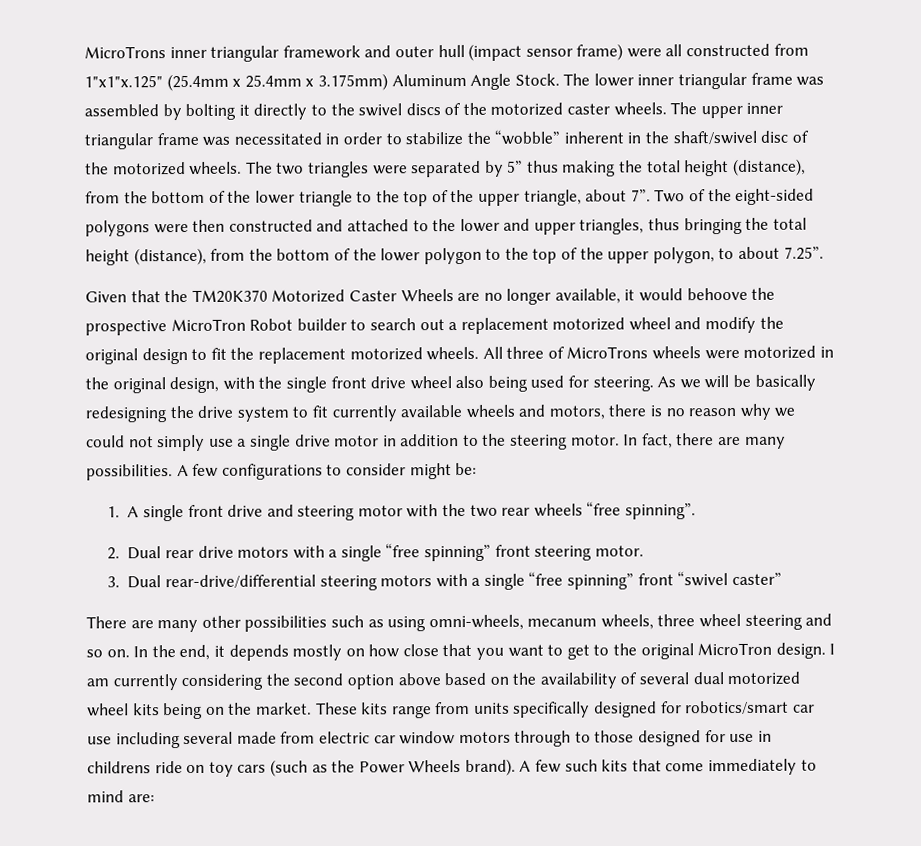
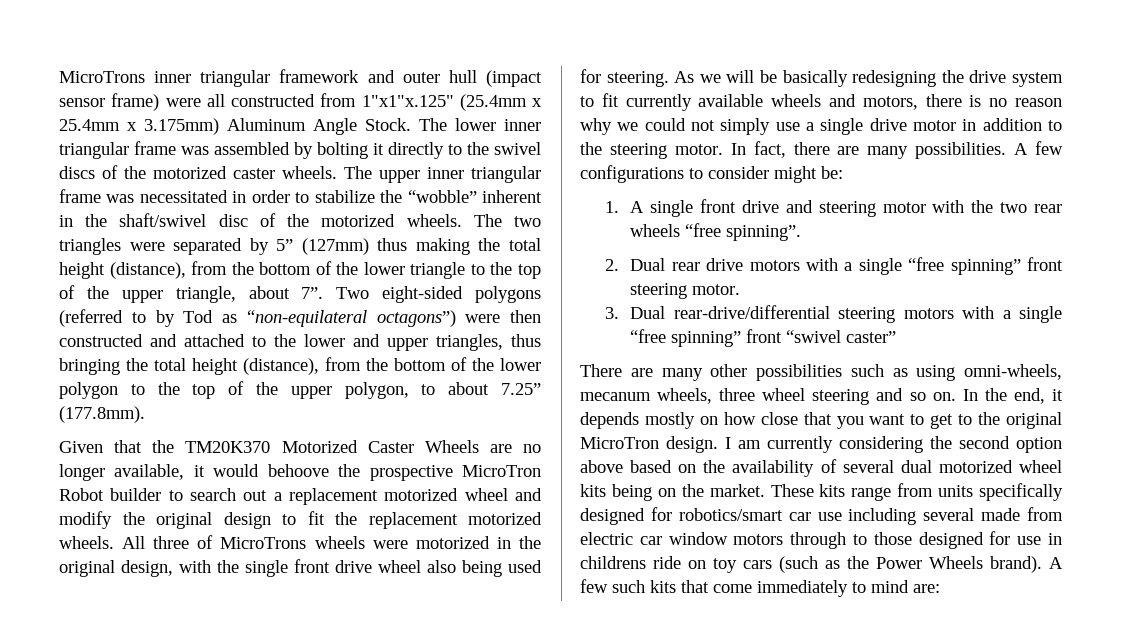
(524, 166) none -> [301,238,369,255] (127mm)
[689,188,815,205] [85,220,150,237] of the eight-sided polygons -> [382,286,541,303] [59,309,456,327] eight-sided polygons (referred to by Tod as “non-equilateral octagons”)
[783,246,824,260] 7.25”. -> [501,383,542,395] [59,406,145,423] 7.25” (177.8mm).

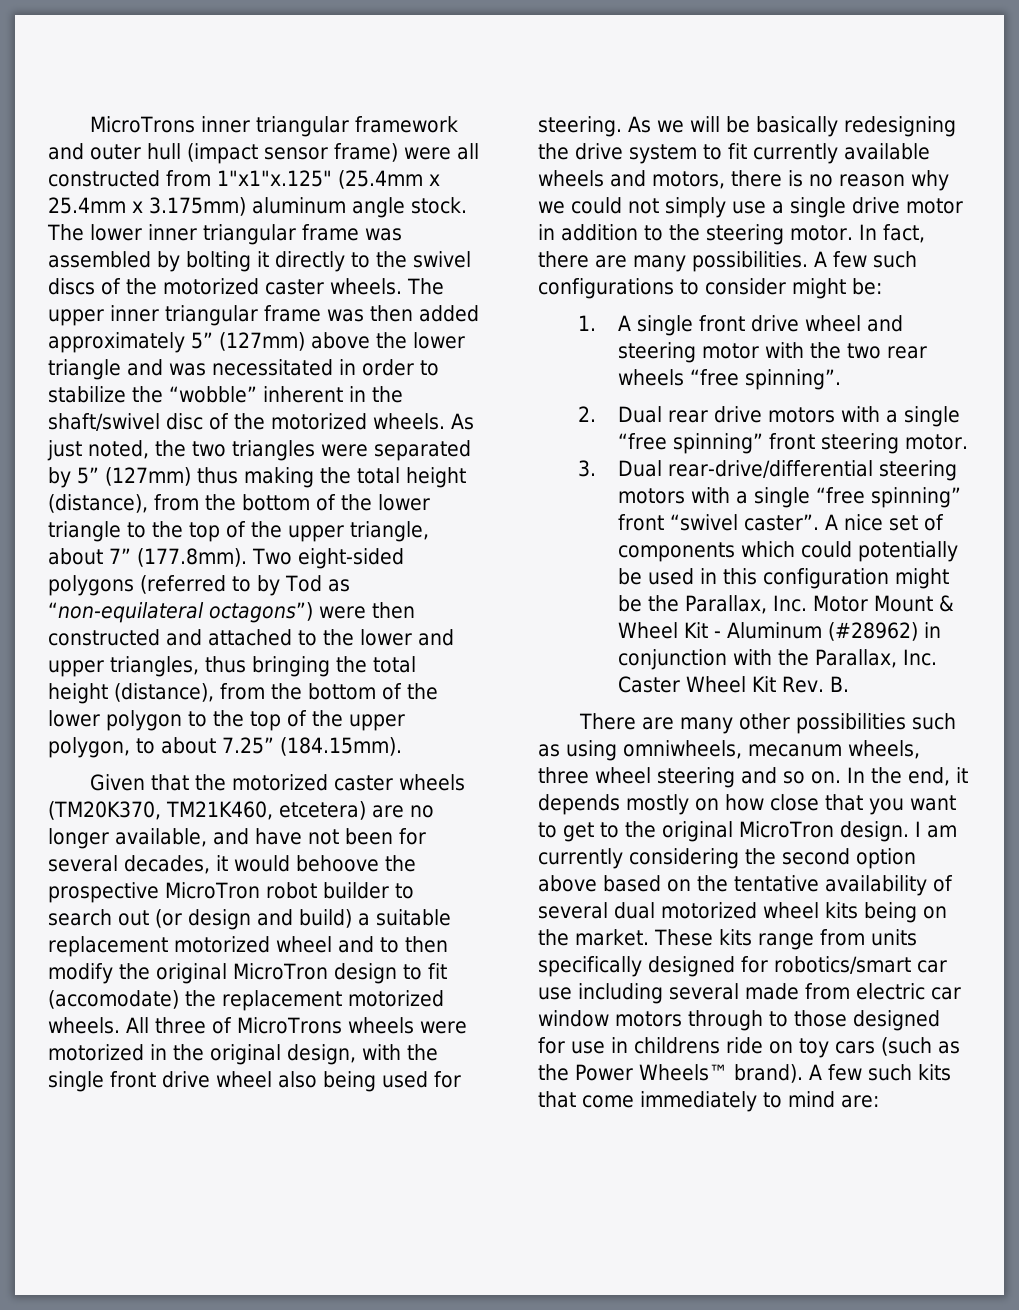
[227,118,411,135] Aluminum Angle Stock. -> [252,197,467,218] aluminum angle stock.
(135, 198) none -> [370,305,479,322] [48,332,465,353] [48,359,206,380] then added approximately 5” (127mm) above the lower triangle and was
[473,214,502,227] The -> [451,413,474,430] [47,440,186,461] As just noted, the
[301,287,324,299] 7”. -> [109,548,247,567] 7” (177.8mm).
[59,406,145,423] (177.8mm). -> [280,737,402,756] (184.15mm).
[185,440,541,453] [59,464,185,481] TM20K370 Motorized Caster Wheels are no longer available, -> [232,774,466,791] [48,801,434,820] [48,828,426,849] [48,855,210,874] motorized caster wheels (TM20K370, TM21K460, etcetera) are no longer available, and have not been for several decades,
[59,488,104,501] Robot -> [265,882,317,899] robot
[273,492,282,501] a -> [155,909,451,930] (or design and build) a suitable
(542, 494) none -> [380,936,448,953] to then
(212, 520) none -> [233,963,328,980] MicroTron
(325, 518) none -> [48,990,179,1009] (accomodate)
(1063, 148) none -> [873,251,917,268] such
(779, 206) none -> [804,315,861,332] wheel
[846,331,897,343] caster” -> [743,514,944,531] [617,541,958,562] [617,568,949,589] [617,595,954,614] [617,622,941,641] [617,649,937,670] [617,676,849,693] caster”. A nice set of components which could potentially be used in this configuration might be the Parallax, Inc. Motor Mount & Wheel Kit - Aluminum (#28962) in conjunction with the Parallax, Inc. Caster Wheel Kit Rev. B.
[964,364,1062,380] omni-wheels, -> [623,740,742,759] omniwheels,
(726, 466) none -> [734,875,819,892] tentative
[929,556,983,569] Wheels -> [638,1064,728,1081] Wheels™

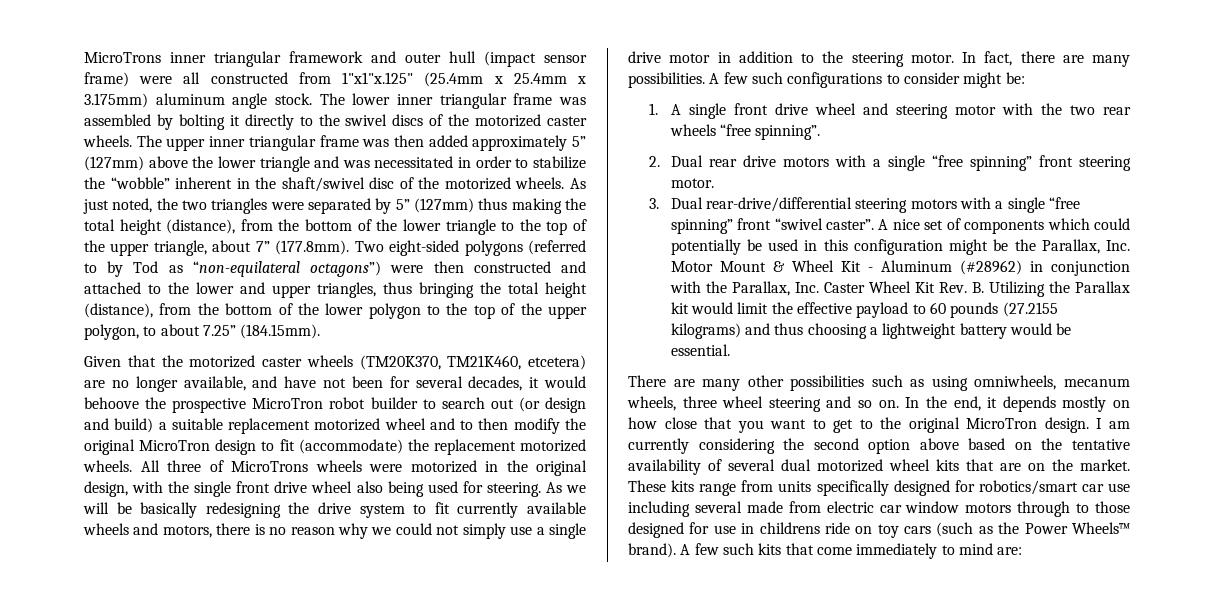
[48,990,179,1009] (accomodate) -> [298,439,403,454] (accommodate)
(849, 684) none -> [988,281,1130,297] [670,302,1058,318] [670,323,1072,339] [670,344,730,356] Utilizing the Parallax kit would limit the effective payload to 60 pounds (27.2155 kilograms) and thus choosing a lightweight battery would be essential.
[864,902,917,923] being -> [966,459,1021,471] that are

